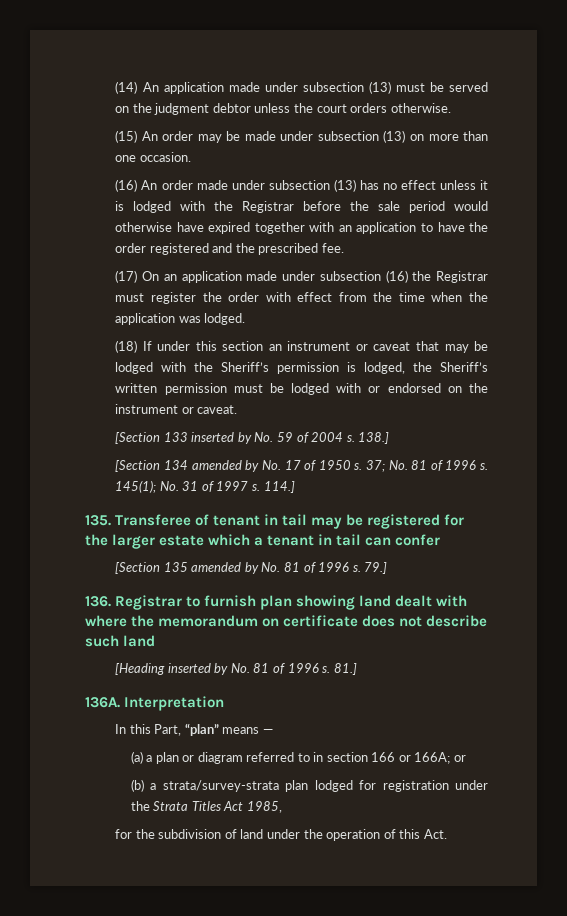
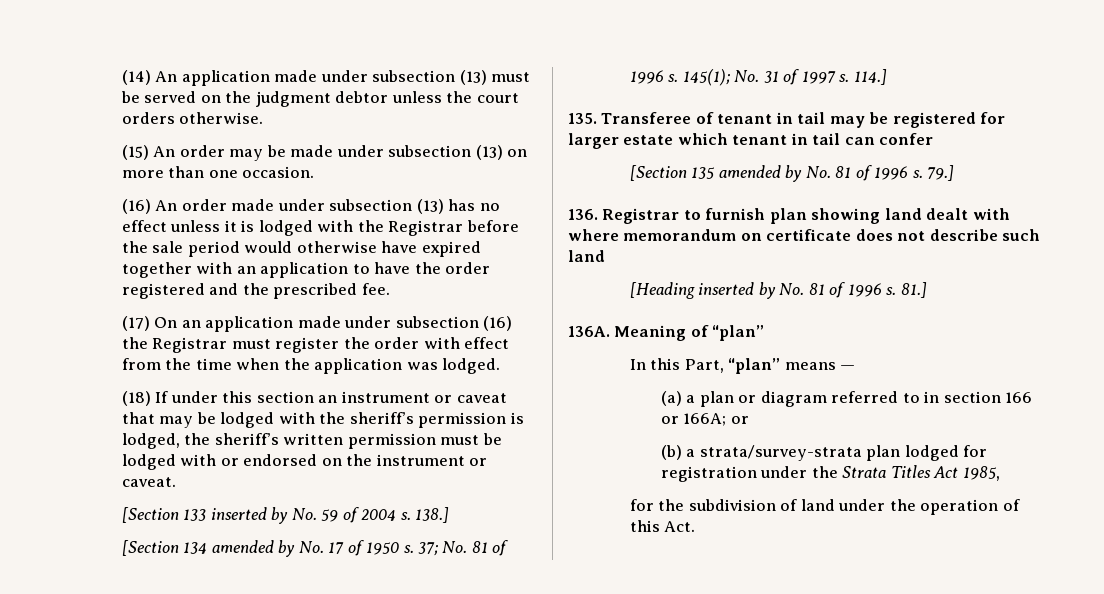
[221,362,270,372] Sheriff’s -> [349,412,414,424] sheriff’s
[440,362,489,372] Sheriff’s -> [214,433,279,445] sheriff’s
[85,534,108,546] the -> (1006, 118) none
[254,537,264,546] a -> (728, 139) none
[131,615,155,627] the -> (619, 235) none
[124,696,225,711] Interpretation -> [614,325,765,341] Meaning of “plan”

